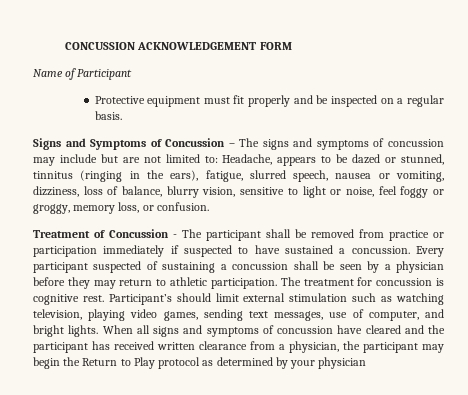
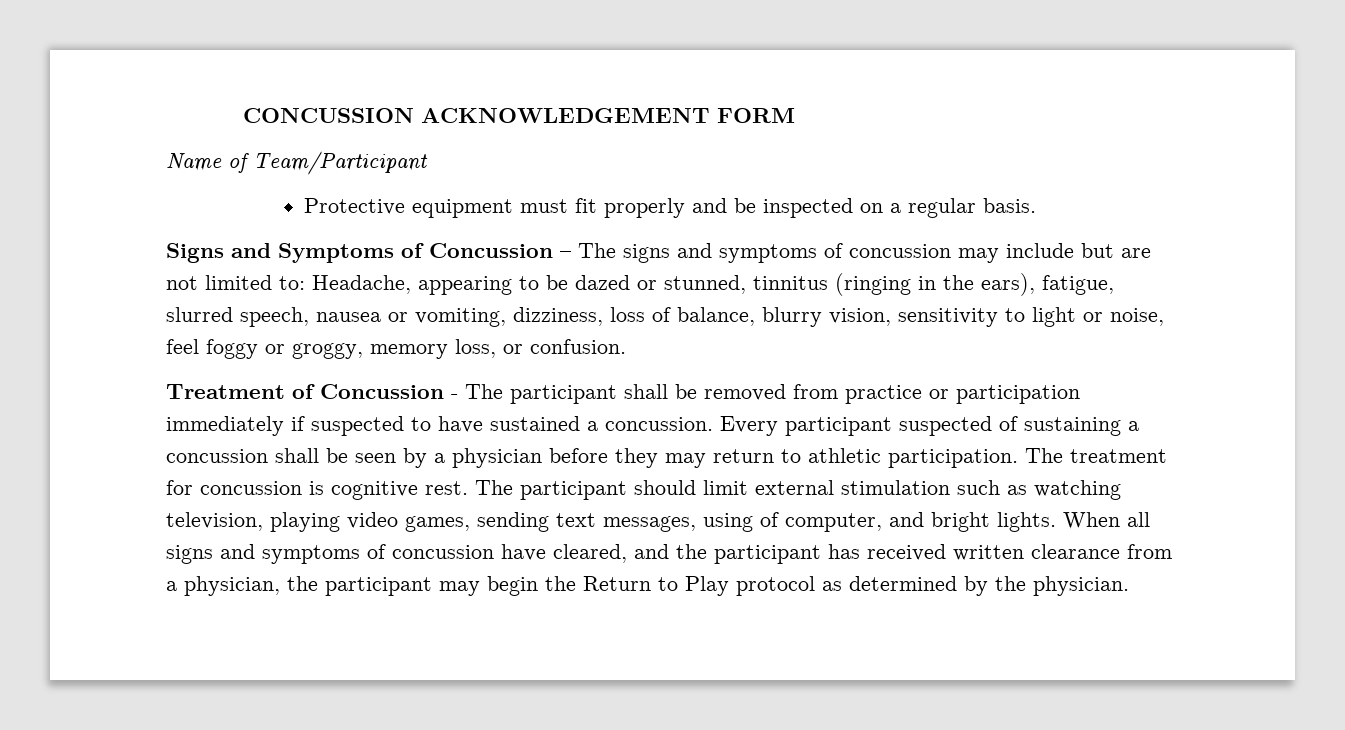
[77,69,133,80] Participant -> [253,151,428,175] Team/Participant
[277,157,317,166] appears -> [418,276,512,295] appearing
[240,187,285,195] sensitive -> [898,308,998,327] sensitivity
[108,294,172,305] Participant’s -> [475,480,627,500] The participant
[329,312,348,318] use -> [703,513,753,532] using
[365,325,401,334] cleared -> [553,544,627,563] cleared,
[290,357,367,369] your physician -> [995,576,1129,596] the physician.

